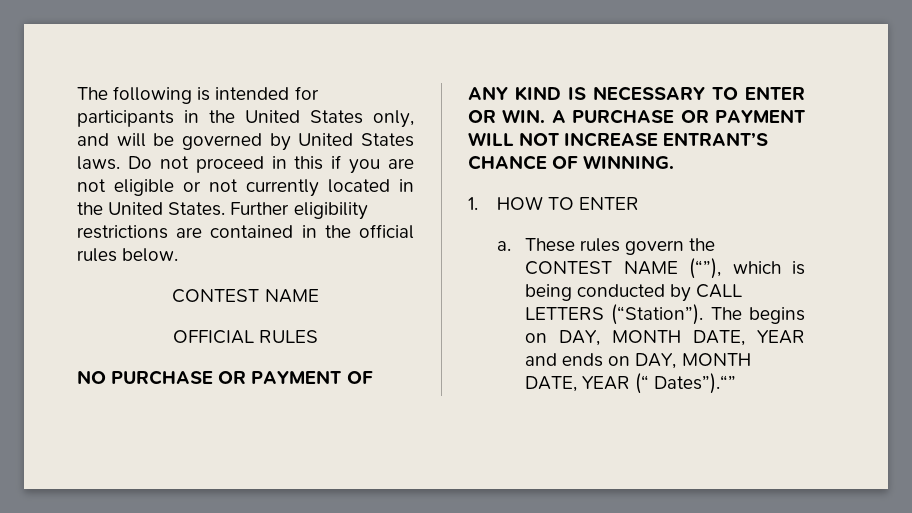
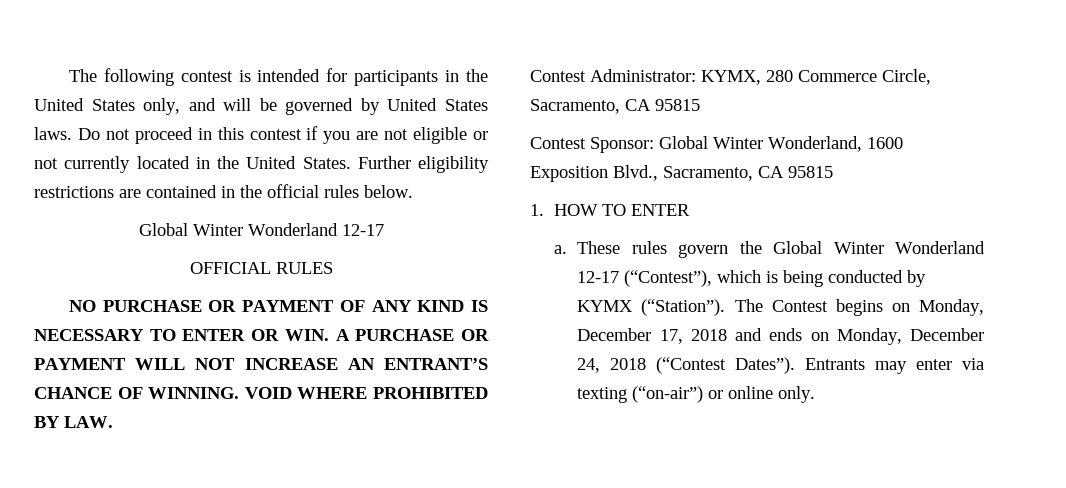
(193, 95) none -> [180,71,233,82] contest
(324, 163) none -> [249,129,302,140] contest
[172,289,319,303] CONTEST NAME -> [138,223,384,236] Global Winter Wonderland 12-17
(659, 139) none -> [347,358,375,370] AN
(675, 162) none -> [244,387,488,399] [34,416,113,428] [530,69,931,85] [530,99,700,114] [530,136,903,153] [530,165,833,182] VOID WHERE PROHIBITED BY LAW. // Contest Administrator: KYMX, 280 Commerce Circle, Sacramento, CA 95815 // Contest Sponsor: Global Winter Wonderland, 1600 Exposition Blvd., Sacramento, CA 95815
[525,258,722,279] CONTEST NAME (“”), -> [773,241,985,254] [577,270,713,287] Global Winter Wonderland 12-17 (“Contest”),
[696,284,743,298] [525,307,605,320] CALL LETTERS -> [577,300,634,312] KYMX
(742, 313) none -> [771,300,828,312] Contest
[559,330,805,346] [525,353,751,369] [525,373,737,394] DAY, MONTH DATE, YEAR and ends on DAY, MONTH DATE, YEAR (“ Dates”).“” -> [919,299,984,316] [577,328,984,345] [577,357,984,374] [577,386,816,403] Monday, December 17, 2018 and ends on Monday, December 24, 2018 (“Contest Dates”). Entrants may enter via texting (“on-air”) or online only.

